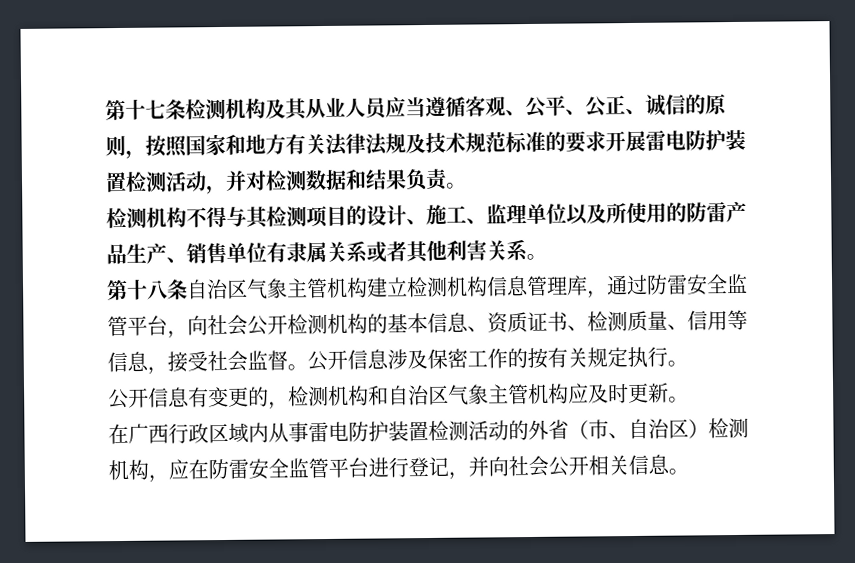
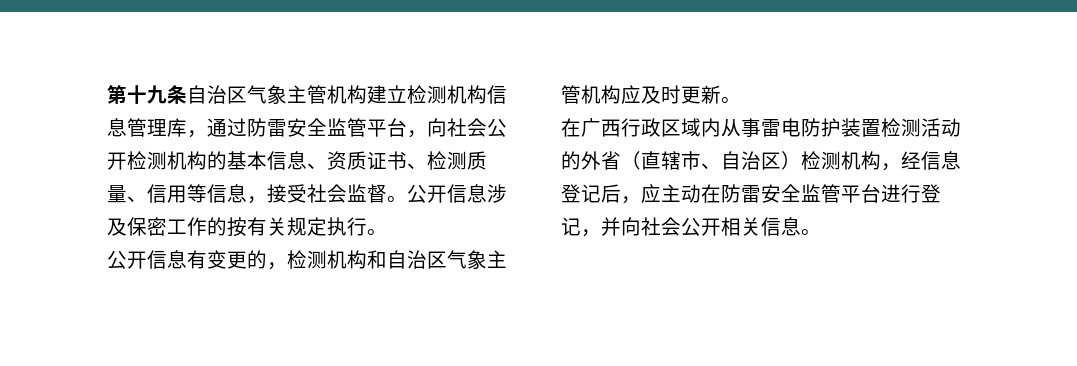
[105,94,727,121] [105,129,746,159] [105,168,467,195] [106,201,747,229] [106,239,547,265] [106,279,168,301] 第十七条检测机构及其从业人员应当遵循客观、公平、公正、诚信的原则，按照国家和地方有关法律法规及技术规范标准的要求开展雷电防护装置检测活动，并对检测数据和结果负责。 // 检测机构不得与其检测项目的设计、施工、监理单位以及所使用的防雷产品生产、销售单位有隶属关系或者其他利害关系。 // 第十八 -> [107,85,167,104] 第十九
(589, 430) none -> [641,151,681,170] 直辖
[168,459,189,480] 应 -> [901,151,961,170] [561,184,701,204] 经信息登记后，应主动

